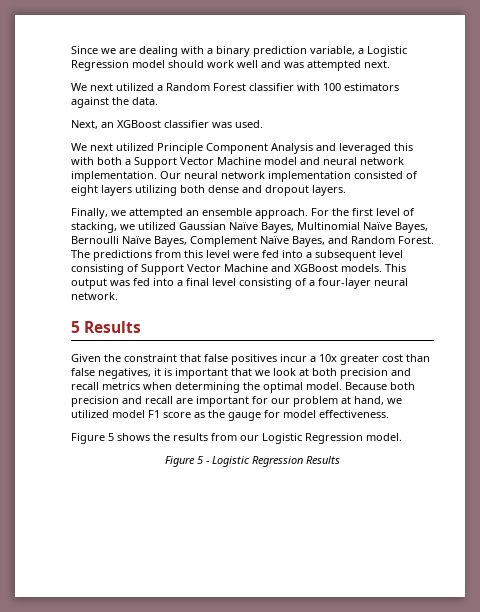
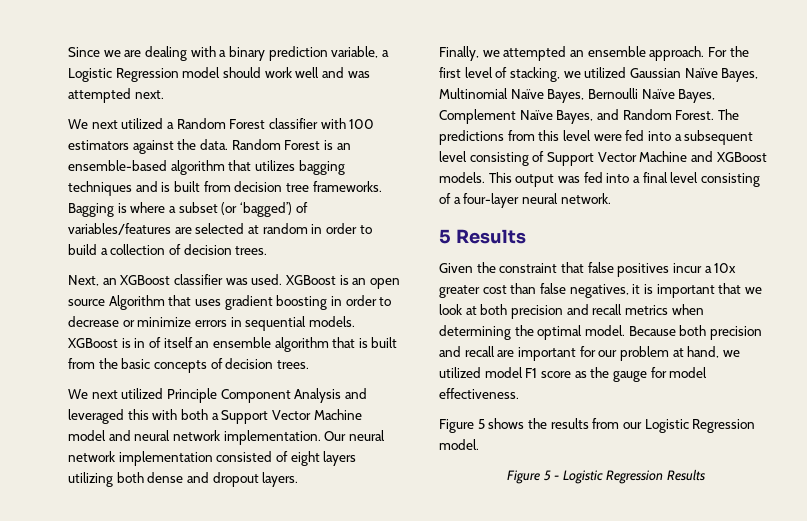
(158, 101) none -> [231,139,351,150] [68,160,345,175] [68,181,382,196] [68,202,308,217] [68,223,372,235] [68,244,268,255] Random Forest is an ensemble-based algorithm that utilizes bagging techniques and is built from decision tree frameworks. Bagging is where a subset (or ‘bagged’) of variables/features are selected at random in order to build a collection of decision trees.
(263, 124) none -> [285,275,400,289] [68,295,392,310] [68,316,355,331] [68,337,398,352] [68,358,309,373] XGBoost is an open source Algorithm that uses gradient boosting in order to decrease or minimize errors in sequential models. XGBoost is in of itself an ensemble algorithm that is built from the basic concepts of decision trees.

